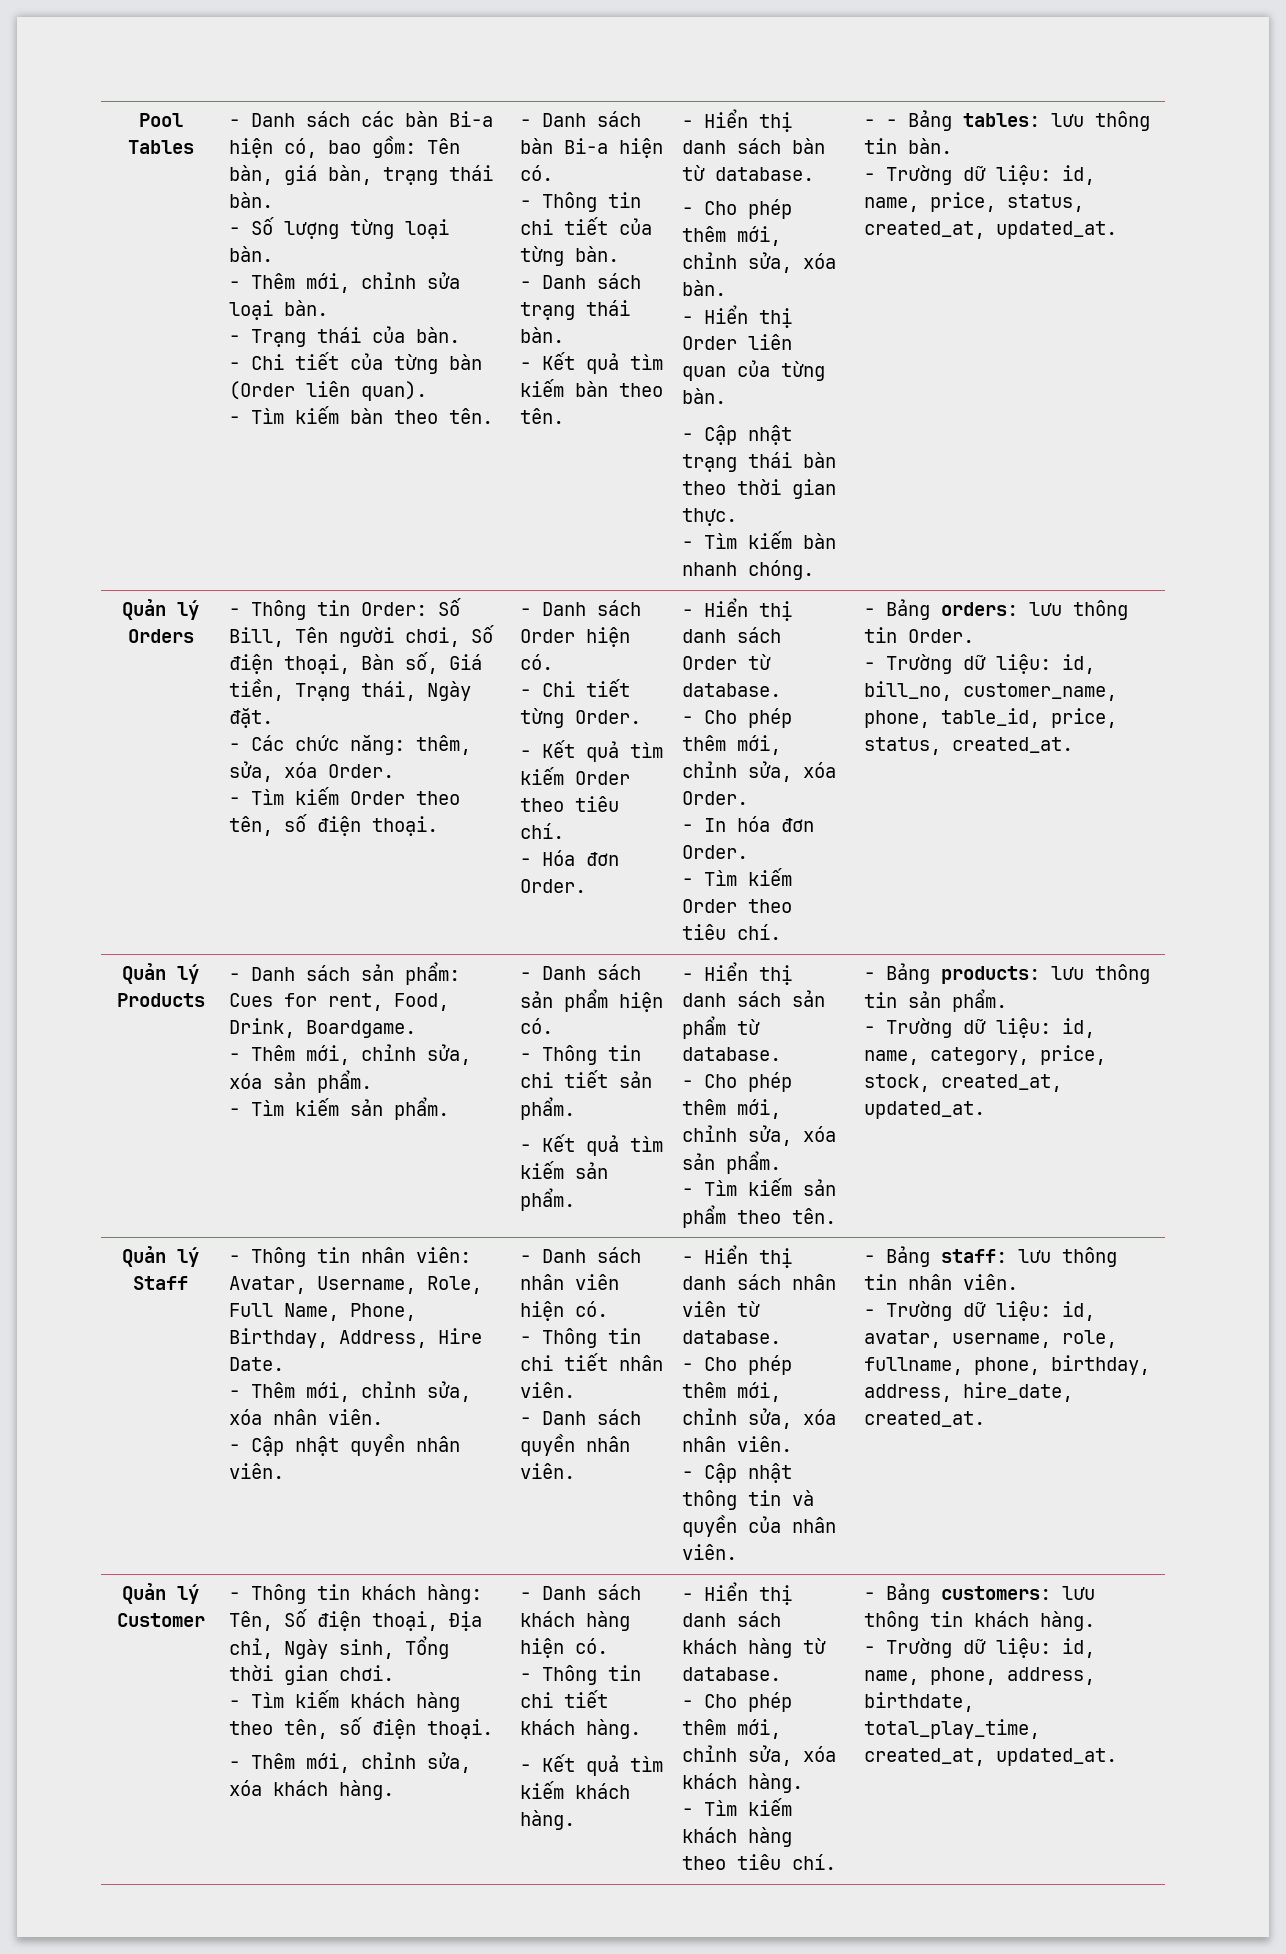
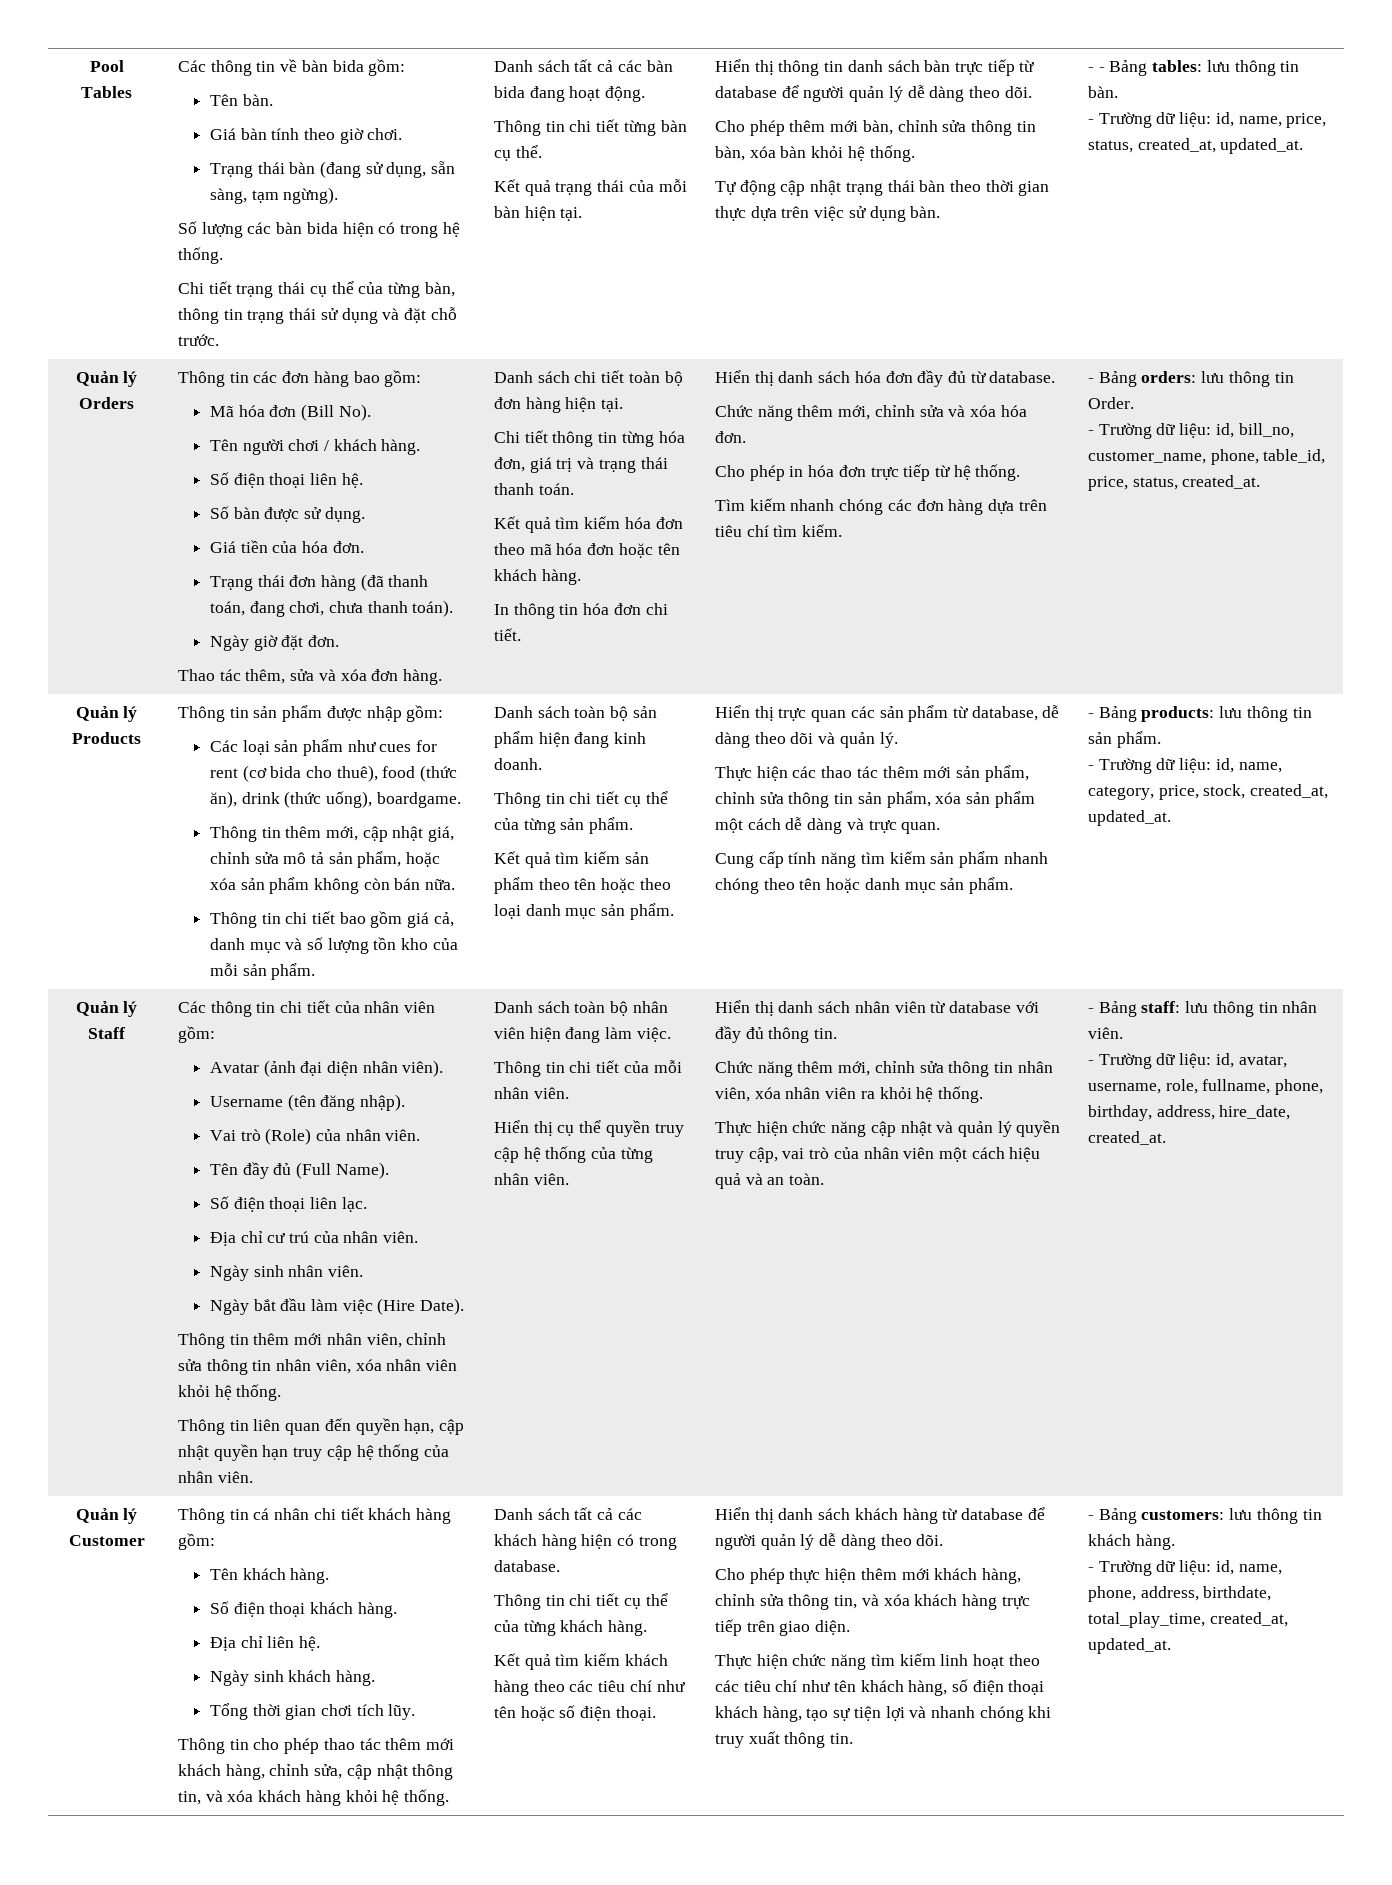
[228,111,493,127] [228,136,460,158] [228,165,493,185] [228,192,273,208] [228,217,449,239] [228,246,273,262] [228,272,460,293] [228,300,328,320] [228,326,460,347] [228,352,482,374] [228,381,427,401] [228,406,493,424] [519,111,641,127] [519,138,663,158] [519,165,553,181] [519,192,641,212] [519,217,652,235] [519,246,619,266] [519,273,641,289] [519,300,630,320] [519,327,564,343] [519,352,663,374] [519,379,663,397] [519,408,564,424] [681,109,792,132] [681,138,825,154] [681,165,814,181] [681,199,792,219] [681,226,781,246] [681,252,836,273] [681,280,726,296] [681,305,792,328] [681,334,792,350] [681,360,825,381] [681,388,726,404] [681,425,737,445] - Danh sách các bàn Bi-a hiện có, bao gồm: Tên bàn, giá bàn, trạng thái bàn. // - Số lượng từng loại bàn. // - Thêm mới, chỉnh sửa loại bàn. // - Trạng thái của bàn. // - Chi tiết của từng bàn (Order liên quan). // - Tìm kiếm bàn theo tên. | - Danh sách bàn Bi-a hiện có. // - Thông tin chi tiết của từng bàn. // - Danh sách trạng thái bàn. // - Kết quả tìm kiếm bàn theo tên. | - Hiển thị danh sách bàn từ database. // - Cho phép thêm mới, chỉnh sửa, xóa bàn. // - Hiển thị Order liên quan của từng bàn. // - Cập -> [177,59,406,76] [209,94,273,106] [209,128,403,144] [209,161,456,178] [209,187,339,204] [177,221,460,238] [177,247,223,264] [177,281,455,298] [177,307,457,324] [177,334,219,346] [493,59,673,72] [493,86,646,102] [493,119,687,136] [493,145,542,161] [493,179,687,196] [493,206,583,221] [714,59,1035,76] [714,85,1032,102] [714,120,1036,136] [714,145,915,162] [714,180,806,196] Các thông tin về bàn bida gồm: // Tên bàn. // Giá bàn tính theo giờ chơi. // Trạng thái bàn (đang sử dụng, sẵn sàng, tạm ngừng). // Số lượng các bàn bida hiện có trong hệ thống. // Chi tiết trạng thái cụ thể của từng bàn, thông tin trạng thái sử dụng và đặt chỗ trước. | Danh sách tất cả các bàn bida đang hoạt động. // Thông tin chi tiết từng bàn cụ thể. // Kết quả trạng thái của mỗi bàn hiện tại. | Hiển thị thông tin danh sách bàn trực tiếp từ database để người quản lý dễ dàng theo dõi. // Cho phép thêm mới bàn, chỉnh sửa thông tin bàn, xóa bàn khỏi hệ thống. // Tự động cập
[681,508,737,526] [681,531,836,549] [681,560,814,580] thực. // - Tìm kiếm bàn nhanh chóng. -> [714,206,941,222] thực dựa trên việc sử dụng bàn.
[228,598,461,620] [228,625,494,647] [228,652,482,674] [228,679,471,701] [228,708,273,728] [228,735,471,755] [228,761,394,782] [228,787,460,805] [228,814,438,836] [519,600,641,616] [519,627,630,647] [519,654,553,670] [519,679,630,697] [519,708,641,728] [519,740,663,762] [519,767,630,785] [519,796,619,812] [519,823,564,839] [519,850,619,866] [519,879,586,893] [681,598,792,621] [681,627,781,643] [681,654,771,670] [681,683,781,697] [681,708,792,728] [681,735,781,755] [681,761,836,782] [681,791,748,805] [681,816,814,832] [681,845,748,859] [681,868,792,886] [681,899,792,913] [681,924,781,940] - Thông tin Order: Số Bill, Tên người chơi, Số điện thoại, Bàn số, Giá tiền, Trạng thái, Ngày đặt. // - Các chức năng: thêm, sửa, xóa Order. // - Tìm kiếm Order theo tên, số điện thoại. | - Danh sách Order hiện có. // - Chi tiết từng Order. // - Kết quả tìm kiếm Order theo tiêu chí. // - Hóa đơn Order. | - Hiển thị danh sách Order từ database. // - Cho phép thêm mới, chỉnh sửa, xóa Order. // - In hóa đơn Order. // - Tìm kiếm Order theo tiêu chí. -> [177,370,422,387] [209,404,371,421] [209,439,421,455] [209,472,363,488] [209,506,365,523] [209,540,364,553] [209,574,429,591] [209,600,454,617] [209,635,340,651] [177,669,442,685] [493,370,683,386] [493,397,624,413] [493,430,685,447] [493,457,668,473] [493,483,574,495] [493,516,683,533] [493,543,680,558] [493,569,581,585] [493,603,668,619] [493,628,521,641] [714,370,1056,387] [714,405,1027,421] [714,431,746,443] [714,464,1021,481] [714,498,1047,515] [714,524,843,537] Thông tin các đơn hàng bao gồm: // Mã hóa đơn (Bill No). // Tên người chơi / khách hàng. // Số điện thoại liên hệ. // Số bàn được sử dụng. // Giá tiền của hóa đơn. // Trạng thái đơn hàng (đã thanh toán, đang chơi, chưa thanh toán). // Ngày giờ đặt đơn. // Thao tác thêm, sửa và xóa đơn hàng. | Danh sách chi tiết toàn bộ đơn hàng hiện tại. // Chi tiết thông tin từng hóa đơn, giá trị và trạng thái thanh toán. // Kết quả tìm kiếm hóa đơn theo mã hóa đơn hoặc tên khách hàng. // In thông tin hóa đơn chi tiết. | Hiển thị danh sách hóa đơn đầy đủ từ database. // Chức năng thêm mới, chỉnh sửa và xóa hóa đơn. // Cho phép in hóa đơn trực tiếp từ hệ thống. // Tìm kiếm nhanh chóng các đơn hàng dựa trên tiêu chí tìm kiếm.
[228,962,460,985] [228,993,449,1011] [228,1018,416,1038] [228,1044,471,1065] [228,1070,372,1093] [228,1097,449,1120] [519,964,641,980] [519,989,663,1012] [519,1018,553,1034] [519,1045,641,1065] [519,1070,652,1088] [519,1097,575,1120] [519,1144,531,1152] - Danh sách sản phẩm: Cues for rent, Food, Drink, Boardgame. // - Thêm mới, chỉnh sửa, xóa sản phẩm. // - Tìm kiếm sản phẩm. | - Danh sách sản phẩm hiện có. // - Thông tin chi tiết sản phẩm. // - -> [177,705,444,722] [209,739,438,756] [209,765,458,782] [209,791,461,808] [209,826,455,842] [209,851,441,868] [209,877,456,894] [209,911,454,928] [209,937,458,954] [209,963,316,980] [493,706,657,721] [493,731,647,748] [493,758,542,770] [493,791,668,808] [493,817,634,834] Thông tin sản phẩm được nhập gồm: // Các loại sản phẩm như cues for rent (cơ bida cho thuê), food (thức ăn), drink (thức uống), boardgame. // Thông tin thêm mới, cập nhật giá, chỉnh sửa mô tả sản phẩm, hoặc xóa sản phẩm không còn bán nữa. // Thông tin chi tiết bao gồm giá cả, danh mục và số lượng tồn kho của mỗi sản phẩm. | Danh sách toàn bộ sản phẩm hiện đang kinh doanh. // Thông tin chi tiết cụ thể của từng sản phẩm. //
[519,1188,575,1211] [681,962,792,985] [681,990,825,1007] [681,1016,760,1039] [681,1047,781,1061] [681,1072,792,1092] [681,1099,781,1119] [681,1125,836,1146] [681,1151,781,1174] [681,1178,836,1196] [681,1205,836,1228] phẩm. | - Hiển thị danh sách sản phẩm từ database. // - Cho phép thêm mới, chỉnh sửa, xóa sản phẩm. // - Tìm kiếm sản phẩm theo tên. -> [493,877,671,894] [493,903,674,920] [714,705,1060,722] [714,732,898,748] [714,765,1029,782] [714,791,1035,808] [714,817,941,834] [714,851,1048,868] [714,877,1013,894] phẩm theo tên hoặc theo loại danh mục sản phẩm. | Hiển thị trực quan các sản phẩm từ database, dễ dàng theo dõi và quản lý. // Thực hiện các thao tác thêm mới sản phẩm, chỉnh sửa thông tin sản phẩm, xóa sản phẩm một cách dễ dàng và trực quan. // Cung cấp tính năng tìm kiếm sản phẩm nhanh chóng theo tên hoặc danh mục sản phẩm.
[228,1247,471,1267] [228,1276,482,1294] [228,1303,416,1321] [228,1328,482,1348] [228,1357,284,1371] [228,1381,471,1402] [228,1409,383,1425] [228,1434,460,1456] [228,1463,284,1479] [519,1247,641,1263] - Thông tin nhân viên: Avatar, Username, Role, Full Name, Phone, Birthday, Address, Hire Date. // - Thêm mới, chỉnh sửa, xóa nhân viên. // - Cập nhật quyền nhân viên. | - Danh sách -> [177,1000,435,1017] [177,1026,215,1043] [209,1060,444,1077] [209,1094,406,1111] [209,1128,421,1145] [209,1162,389,1179] [209,1196,367,1212] [209,1231,419,1246] [209,1265,364,1281] [209,1298,465,1315] [177,1333,447,1349] [177,1359,457,1375] [177,1384,282,1401] [177,1418,464,1435] [177,1444,449,1461] [177,1471,253,1483] [493,1001,629,1016] Các thông tin chi tiết của nhân viên gồm: // Avatar (ảnh đại diện nhân viên). // Username (tên đăng nhập). // Vai trò (Role) của nhân viên. // Tên đầy đủ (Full Name). // Số điện thoại liên lạc. // Địa chỉ cư trú của nhân viên. // Ngày sinh nhân viên. // Ngày bắt đầu làm việc (Hire Date). // Thông tin thêm mới nhân viên, chỉnh sửa thông tin nhân viên, xóa nhân viên khỏi hệ thống. // Thông tin liên quan đến quyền hạn, cập nhật quyền hạn truy cập hệ thống của nhân viên. | Danh sách toàn bộ
[574,1301,608,1317] [519,1328,641,1348] [519,1353,663,1371] [519,1382,575,1398] [519,1409,641,1425] [519,1434,630,1456] [519,1463,575,1479] [681,1256,693,1264] có. // - Thông tin chi tiết nhân viên. // - Danh sách quyền nhân viên. | - -> [565,1027,671,1043] [493,1060,682,1077] [493,1087,569,1099] [493,1120,684,1137] [493,1146,653,1163] [493,1173,569,1185] đang làm việc. // Thông tin chi tiết của mỗi nhân viên. // Hiển thị cụ thể quyền truy cập hệ thống của từng nhân viên. |
[681,1330,781,1344] [681,1355,792,1375] [681,1382,781,1402] [681,1408,836,1429] [681,1436,792,1452] [681,1463,792,1483] [681,1490,814,1510] [681,1515,836,1537] [681,1544,737,1560] database. // - Cho phép thêm mới, chỉnh sửa, xóa nhân viên. // - Cập nhật thông tin và quyền của nhân viên. -> [948,1001,1039,1013] [714,1026,838,1043] [714,1061,1053,1077] [714,1086,983,1103] [714,1120,1061,1137] [714,1147,1041,1163] [714,1173,825,1189] database với đầy đủ thông tin. // Chức năng thêm mới, chỉnh sửa thông tin nhân viên, xóa nhân viên ra khỏi hệ thống. // Thực hiện chức năng cập nhật và quản lý quyền truy cập, vai trò của nhân viên một cách hiệu quả và an toàn.
[228,1584,482,1604] [228,1609,482,1631] [228,1636,449,1659] [228,1665,394,1685] [228,1690,460,1712] [228,1717,493,1739] [228,1752,471,1773] [228,1780,394,1800] [519,1584,641,1600] [519,1611,630,1631] [519,1638,608,1658] [519,1665,641,1685] [519,1690,608,1708] [519,1719,641,1739] [519,1764,531,1772] - Thông tin khách hàng: Tên, Số điện thoại, Địa chỉ, Ngày sinh, Tổng thời gian chơi. // - Tìm kiếm khách hàng theo tên, số điện thoại. // - Thêm mới, chỉnh sửa, xóa khách hàng. | - Danh sách khách hàng hiện có. // - Thông tin chi tiết khách hàng. // - -> [177,1507,451,1524] [177,1533,215,1550] [209,1568,330,1584] [209,1601,397,1618] [209,1636,321,1651] [209,1670,376,1686] [209,1703,416,1720] [177,1738,454,1754] [177,1764,454,1780] [177,1789,449,1806] [493,1507,642,1520] [493,1534,677,1550] [493,1560,560,1572] [493,1593,668,1610] [493,1620,648,1636] Thông tin cá nhân chi tiết khách hàng gồm: // Tên khách hàng. // Số điện thoại khách hàng. // Địa chỉ liên hệ. // Ngày sinh khách hàng. // Tổng thời gian chơi tích lũy. // Thông tin cho phép thao tác thêm mới khách hàng, chỉnh sửa, cập nhật thông tin, và xóa khách hàng khỏi hệ thống. | Danh sách tất cả các khách hàng hiện có trong database. // Thông tin chi tiết cụ thể của từng khách hàng. //
[519,1810,575,1830] [681,1593,693,1601] hàng. | - -> [493,1680,685,1696] [493,1705,656,1721] hàng theo các tiêu chí như tên hoặc số điện thoại. |
[681,1667,781,1681] [681,1692,792,1712] [681,1719,781,1739] [681,1745,836,1766] [681,1773,803,1793] [681,1798,792,1816] [681,1827,792,1847] [681,1854,836,1870] database. // - Cho phép thêm mới, chỉnh sửa, xóa khách hàng. // - Tìm kiếm khách hàng theo tiêu chí. -> [960,1507,1045,1520] [714,1533,944,1550] [714,1568,1021,1584] [714,1594,1030,1610] [714,1619,851,1636] [714,1653,1040,1670] [714,1679,1045,1696] [714,1706,1052,1722] [714,1731,854,1748] database để người quản lý dễ dàng theo dõi. // Cho phép thực hiện thêm mới khách hàng, chỉnh sửa thông tin, và xóa khách hàng trực tiếp trên giao diện. // Thực hiện chức năng tìm kiếm linh hoạt theo các tiêu chí như tên khách hàng, số điện thoại khách hàng, tạo sự tiện lợi và nhanh chóng khi truy xuất thông tin.

